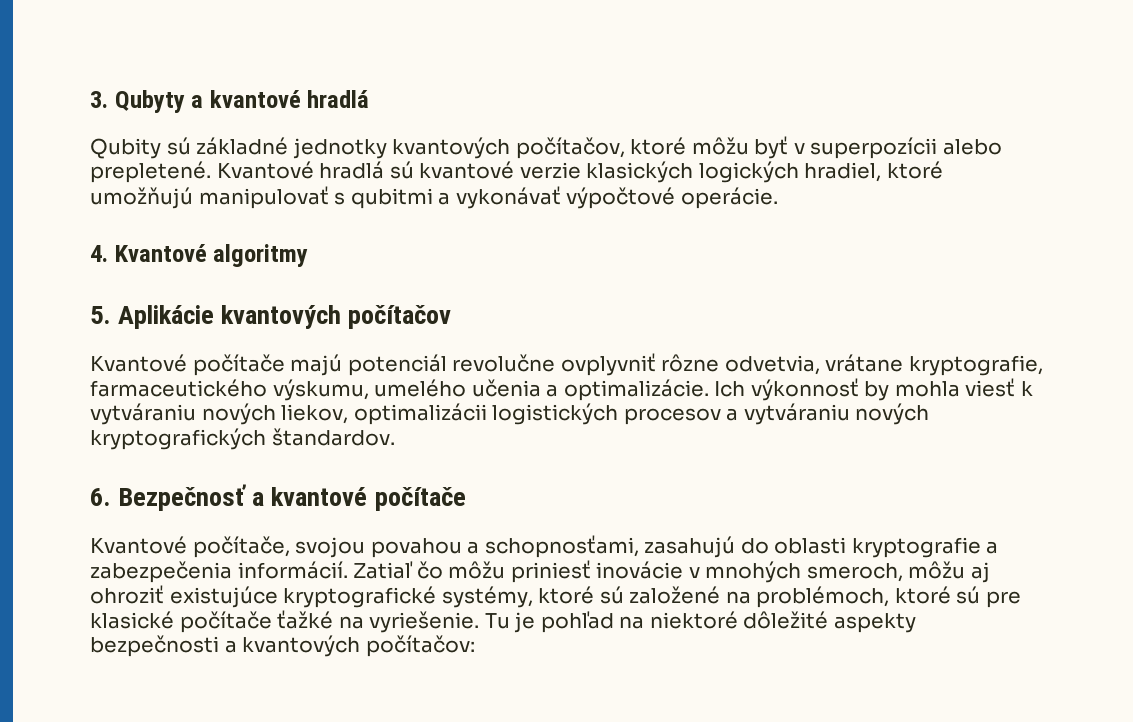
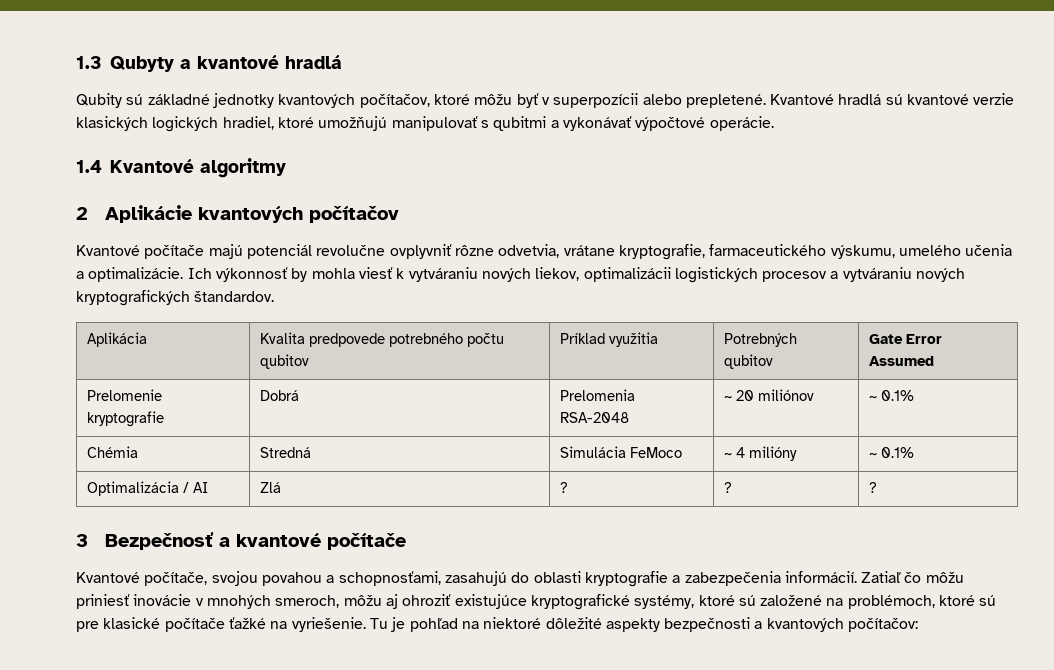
[90,91,108,108] 3. -> [76,56,102,69] 1.3
[90,245,108,262] 4. -> [76,160,102,173] 1.4
[90,306,111,324] 5. -> [76,207,88,220] 2
[90,488,111,506] // 6. -> [87,332,148,347] [260,332,505,347] [260,354,310,369] [560,332,659,347] [724,333,798,347] [724,354,774,369] [869,334,943,344] [869,356,935,366] [87,389,163,401] [87,411,165,427] [260,390,300,401] [560,389,636,401] [560,412,630,423] [724,389,815,401] [869,390,915,401] [87,446,139,458] [260,447,312,458] [560,446,683,458] [724,446,798,461] [869,447,915,458] [87,481,209,496] [260,482,282,493] [560,482,569,493] [724,482,733,493] [869,482,878,493] [76,534,88,547] // Aplikácia | Kvalita predpovede potrebného počtu qubitov | Príklad využitia | Potrebných qubitov | Gate Error Assumed // Prelomenie kryptografie | Dobrá | Prelomenia RSA-2048 | ~ 20 miliónov | ~ 0.1% // Chémia | Stredná | Simulácia FeMoco | ~ 4 milióny | ~ 0.1% // Optimalizácia / AI | Zlá | ? | ? | ? // 3

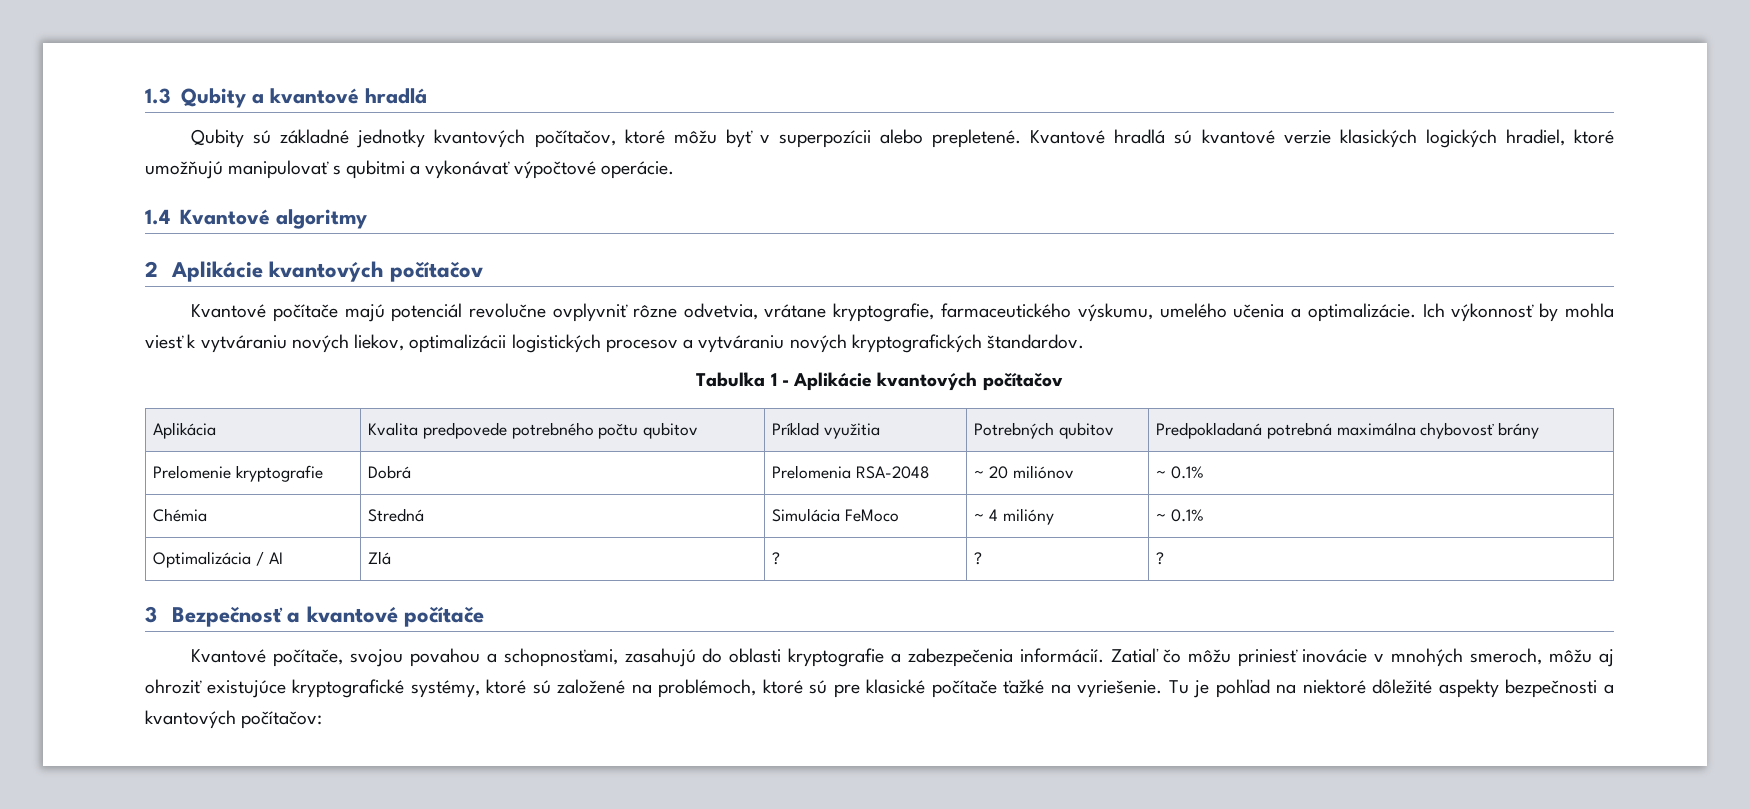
[110,56,174,72] Qubyty -> [180,88,246,108] Qubity
(275, 296) none -> [696,372,1063,391] // Tabuľka 1 - Aplikácie kvantových počítačov
[869,334,943,344] [869,356,935,366] Gate Error Assumed -> [1156,422,1540,439] Predpokladaná potrebná maximálna chybovosť brány

